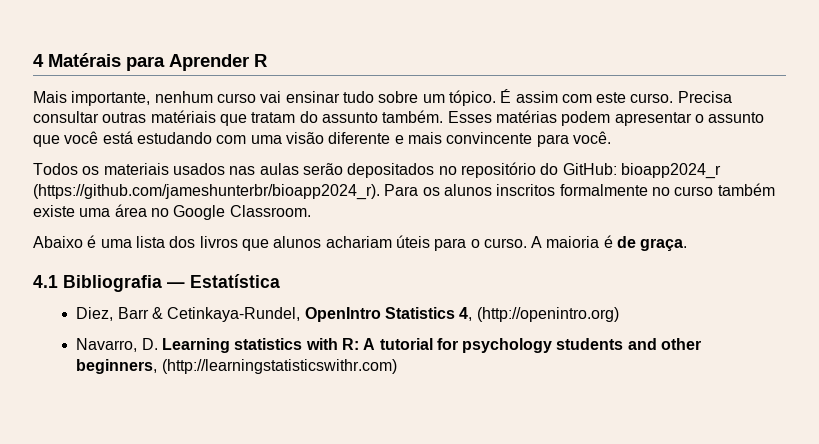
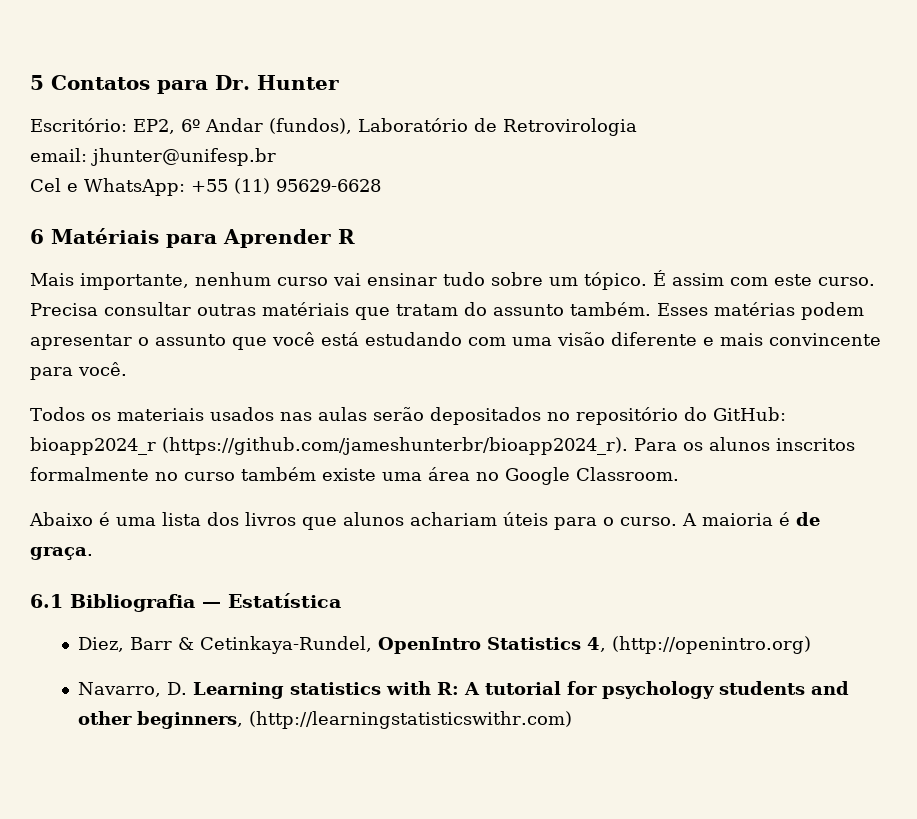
[33,53,121,67] 4 Matérais -> [30,75,339,94] [30,118,637,136] [30,148,276,166] [30,178,381,196] [30,228,159,244] 5 Contatos para Dr. Hunter // Escritório: EP2, 6º Andar (fundos), Laboratório de Retrovirologia // email: jhunter@unifesp.br // Cel e WhatsApp: +55 (11) 95629-6628 // 6 Matériais
[33,275,58,288] 4.1 -> [30,594,63,608] 6.1

